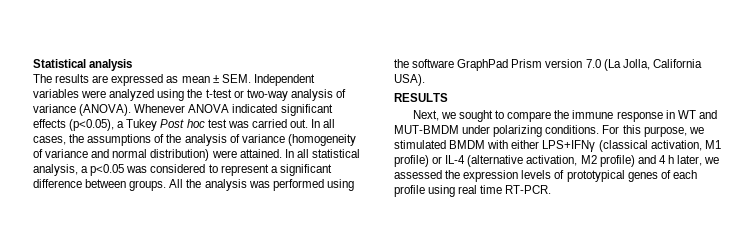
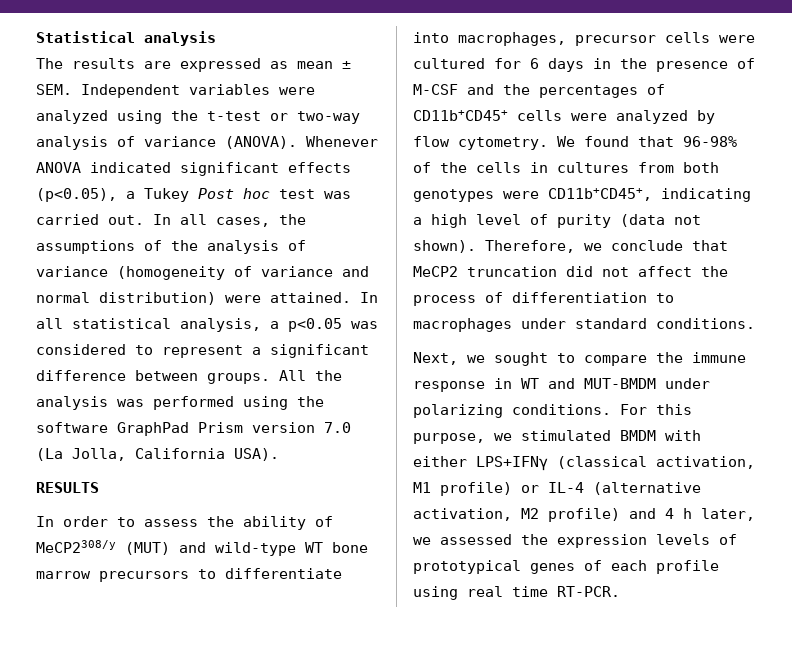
(448, 97) none -> [36,516,333,530] [36,540,368,556] [36,568,342,582] [413,32,755,46] [413,58,755,72] [413,84,665,98] [413,110,715,124] [413,136,737,150] [413,162,719,173] [413,188,751,202] [413,214,701,228] [413,240,728,253] [413,266,728,277] [413,292,674,306] [413,318,755,332] // In order to assess the ability of MeCP2308/y (MUT) and wild-type WT bone marrow precursors to differentiate into macrophages, precursor cells were cultured for 6 days in the presence of M-CSF and the percentages of CD11b+CD45+ cells were analyzed by flow cytometry. We found that 96-98% of the cells in cultures from both genotypes were CD11b+CD45+, indicating a high level of purity (data not shown). Therefore, we conclude that MeCP2 truncation did not affect the process of differentiation to macrophages under standard conditions.

